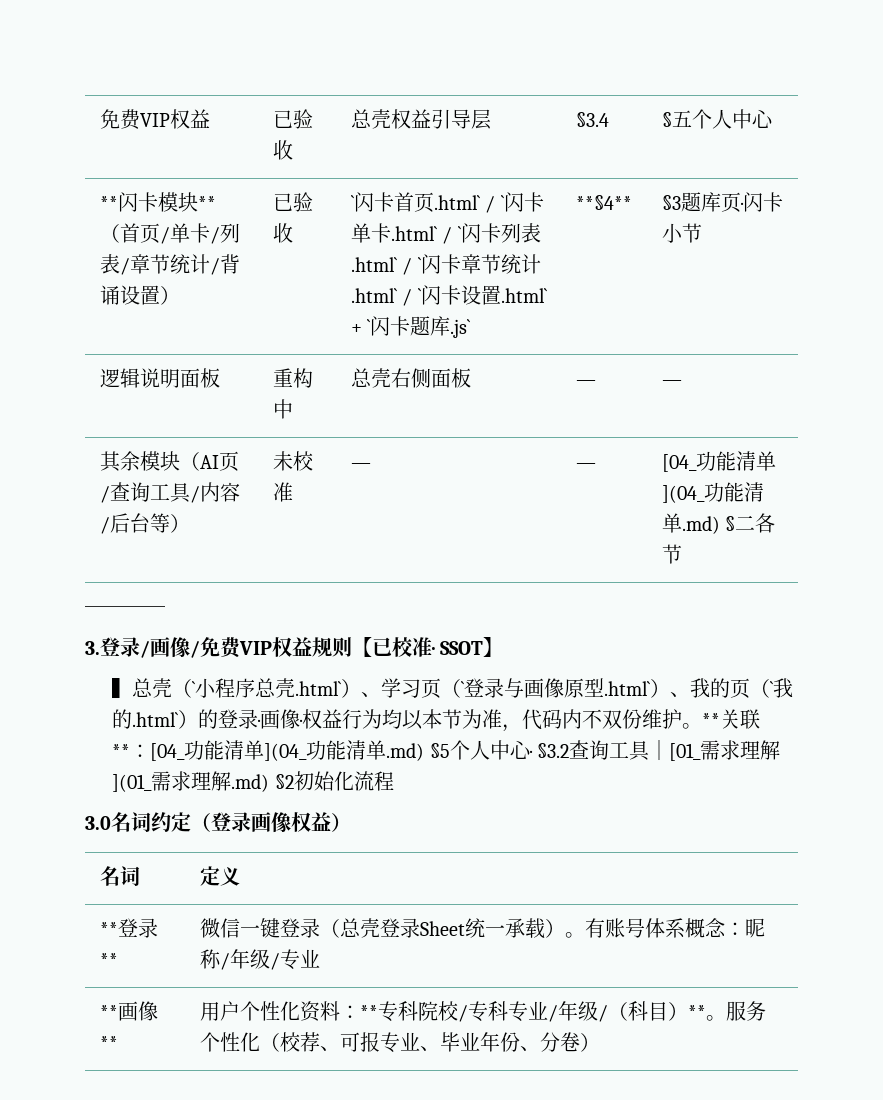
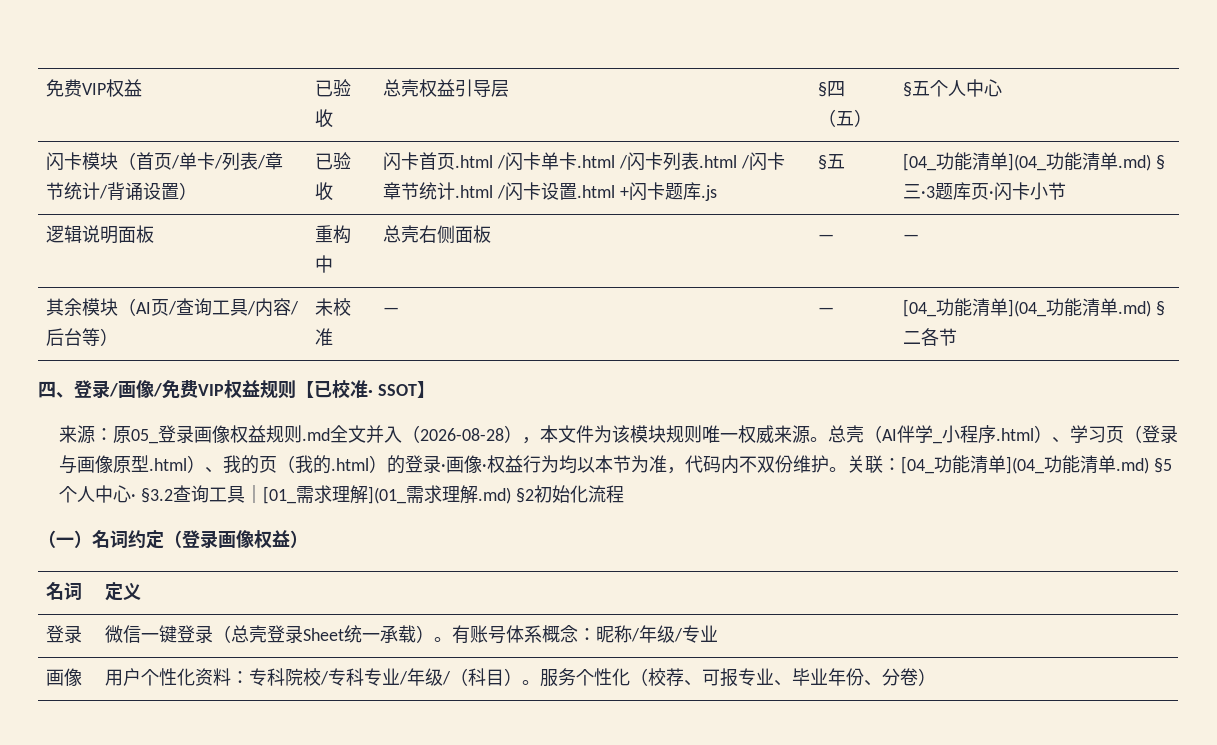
[575,112,609,127] §3.4 -> [818,81,846,97] [818,109,873,127] §四（五）
[99,196,118,210] ** -> (1003, 88) none
[197,196,216,210] ** -> (119, 161) none
[350,195,355,210] ` -> (334, 191) none
[433,192,544,213] [350,223,541,244] [350,254,541,275] [350,285,548,306] [350,316,472,338] [575,195,632,210] [661,195,681,210] .html` / `闪卡单卡.html` / `闪卡列表.html` / `闪卡章节统计.html` / `闪卡设置.html` + `闪卡题库.js` | **§4** | §3 -> [455,152,785,171] [383,182,717,201] [818,154,846,170] [903,152,1166,171] [903,184,936,199] .html /闪卡单卡.html /闪卡列表.html /闪卡章节统计.html /闪卡设置.html +闪卡题库.js | §五 | [04_功能清单](04_功能清单.md) §三·3
[85,606,165,614] [85,641,100,655] ──── // 3. -> [38,381,74,398] 四、
[112,678,343,699] ▍总壳（`小程序总壳.html` -> [58,425,1034,444] 来源：原05_登录画像权益规则.md全文并入（2026-08-28），本文件为该模块规则唯一权威来源。总壳（AI伴学_小程序.html
[461,681,466,696] ` -> (1142, 434) none
[604,681,652,696] .html` -> [148,458,187,471] .html
[770,678,794,698] [112,709,180,729] `我的.html` -> [294,455,369,474] 我的.html
[702,709,761,729] [112,744,131,758] **关联** -> [846,455,883,473] 关联
[85,816,111,830] 3.0 -> [38,530,92,548] （一）
[99,918,158,938] [99,953,118,967] **登录** -> [46,625,83,643] 登录
[99,1001,158,1021] [99,1036,118,1050] **画像** -> [46,668,83,686] 画像
[359,1005,378,1019] ** -> (250, 677) none
[687,1005,706,1019] ** -> (523, 677) none

